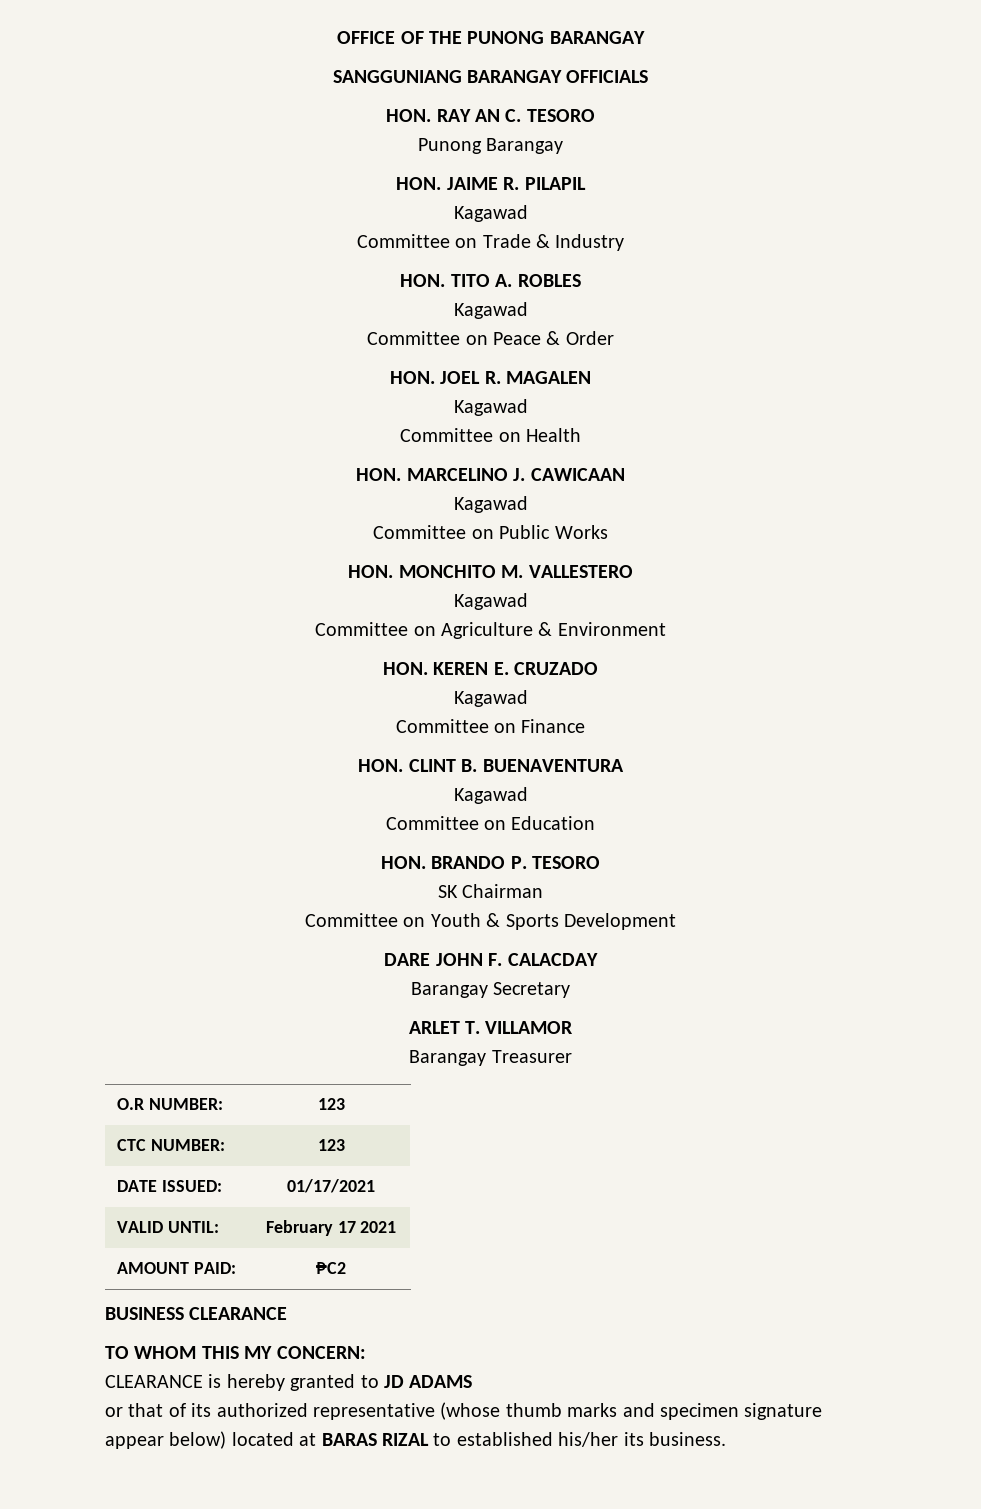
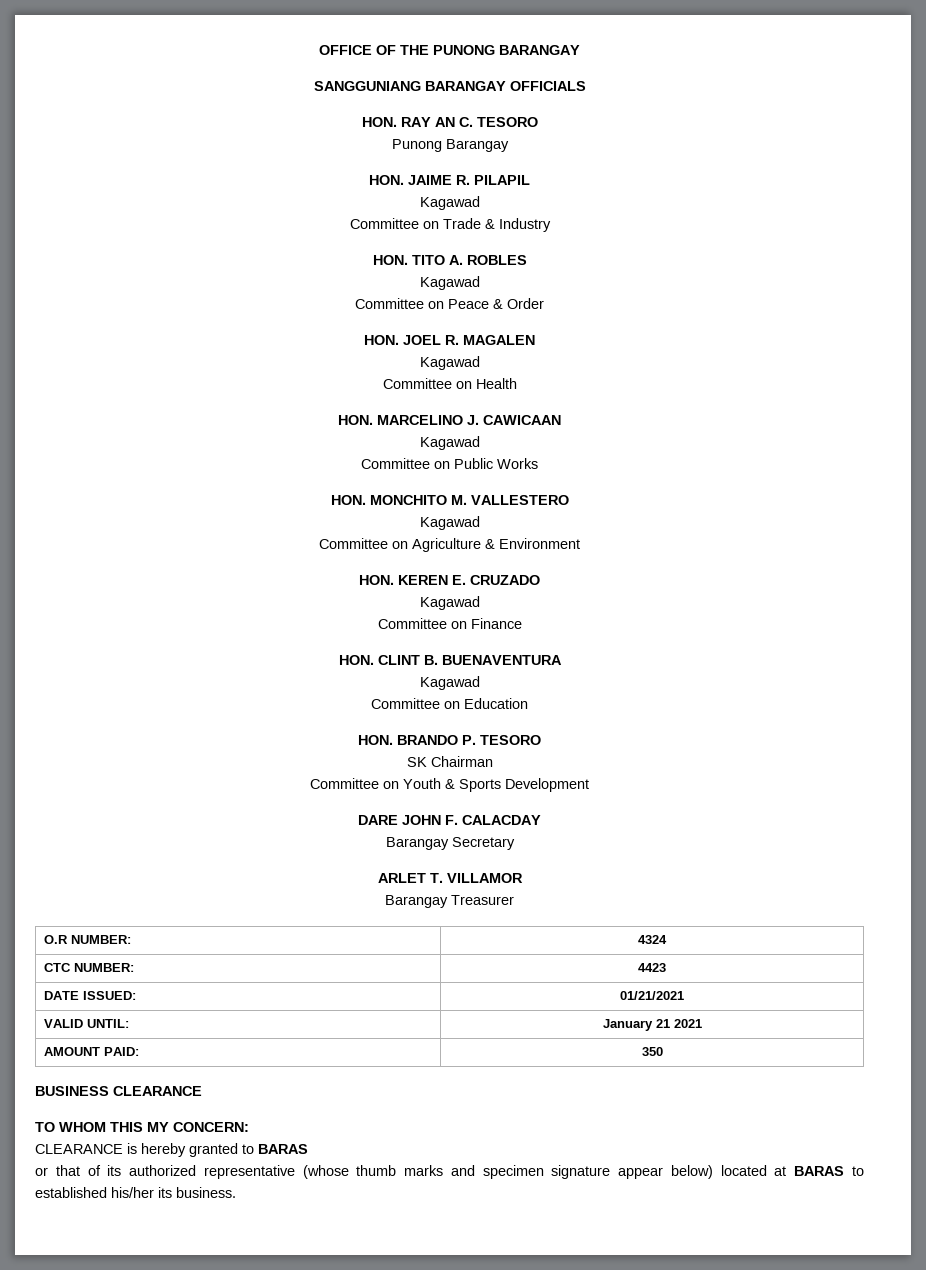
[317,1098,345,1110] 123 -> [638,935,667,944] 4324
[317,1139,345,1151] 123 -> [638,963,666,972] 4423
[287,1179,375,1193] 01/17/2021 -> [620,991,684,1000] 01/21/2021
[265,1220,356,1236] February 17 -> [602,1019,670,1031] January 21
[316,1262,346,1274] ₱C2 -> [641,1047,663,1056] 350
[384,1375,473,1388] JD ADAMS -> [258,1144,308,1154] BARAS
[382,1433,429,1446] RIZAL -> (845, 1171) none

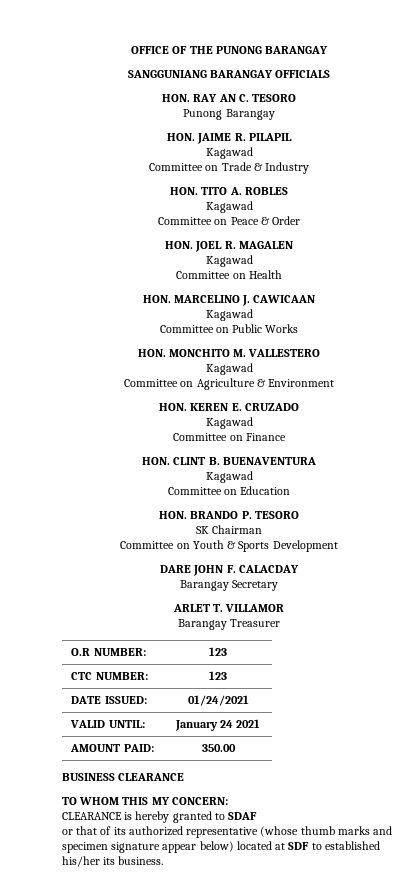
[638,935,667,944] 4324 -> [209,647,227,656] 123
[638,963,666,972] 4423 -> [209,671,227,680] 123
[620,991,684,1000] 01/21/2021 -> [187,695,249,706] 01/24/2021
[655,1019,670,1028] 21 -> [220,720,233,728] 24
[641,1047,663,1056] 350 -> [201,744,236,752] 350.00
[258,1144,308,1154] BARAS -> [228,812,258,820] SDAF
[794,1166,845,1176] BARAS -> [288,842,310,850] SDF

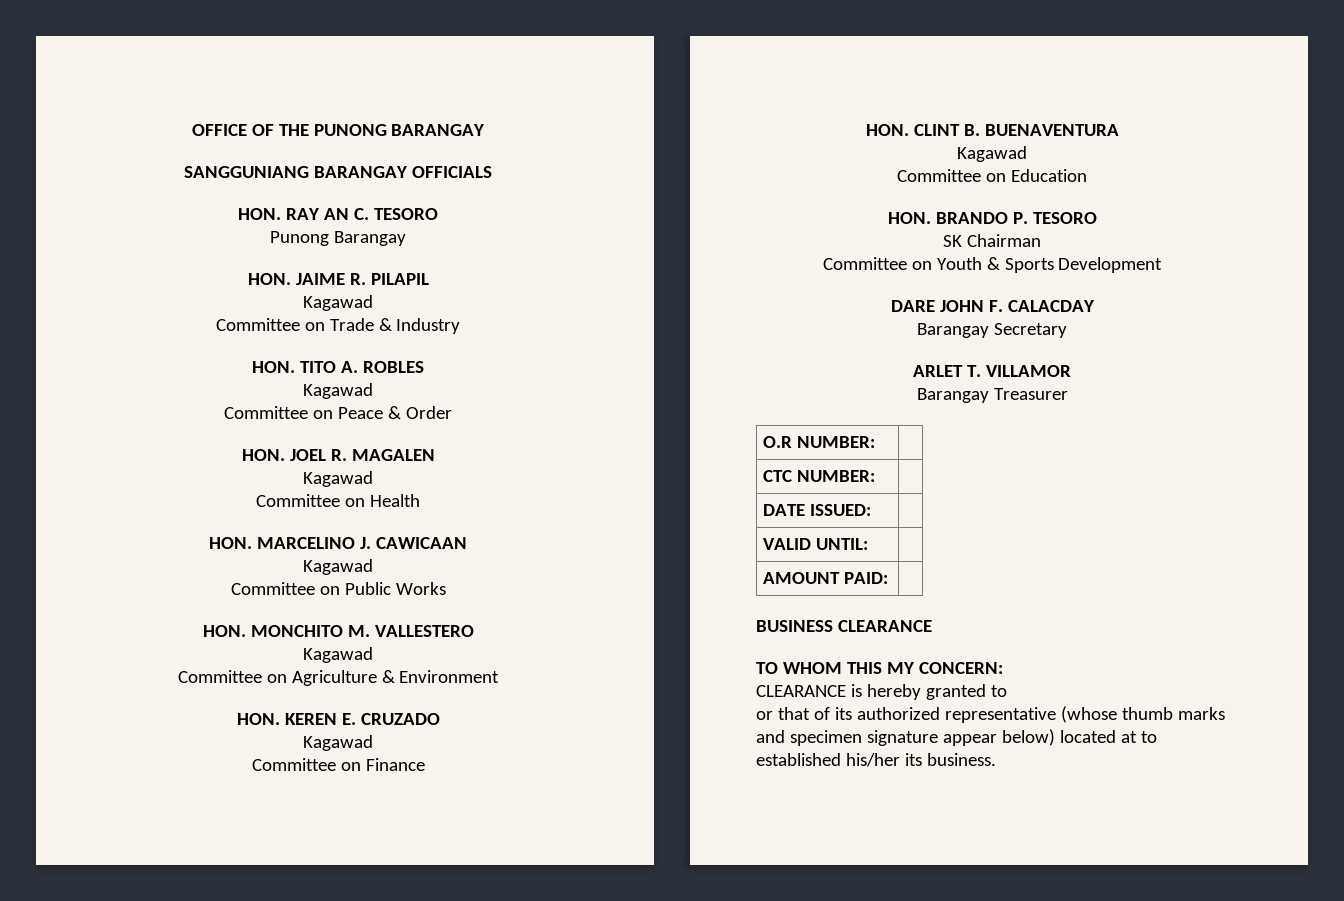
[209,647,227,656] 123 -> (876, 442) none
[209,671,227,680] 123 -> (876, 476) none
[187,695,249,706] 01/24/2021 -> (872, 510) none
[174,719,261,731] January 24 2021 -> (869, 544) none
[201,744,236,752] 350.00 -> (889, 578) none
[228,812,258,820] SDAF -> (1007, 691) none
[288,842,310,850] SDF -> (1137, 737) none

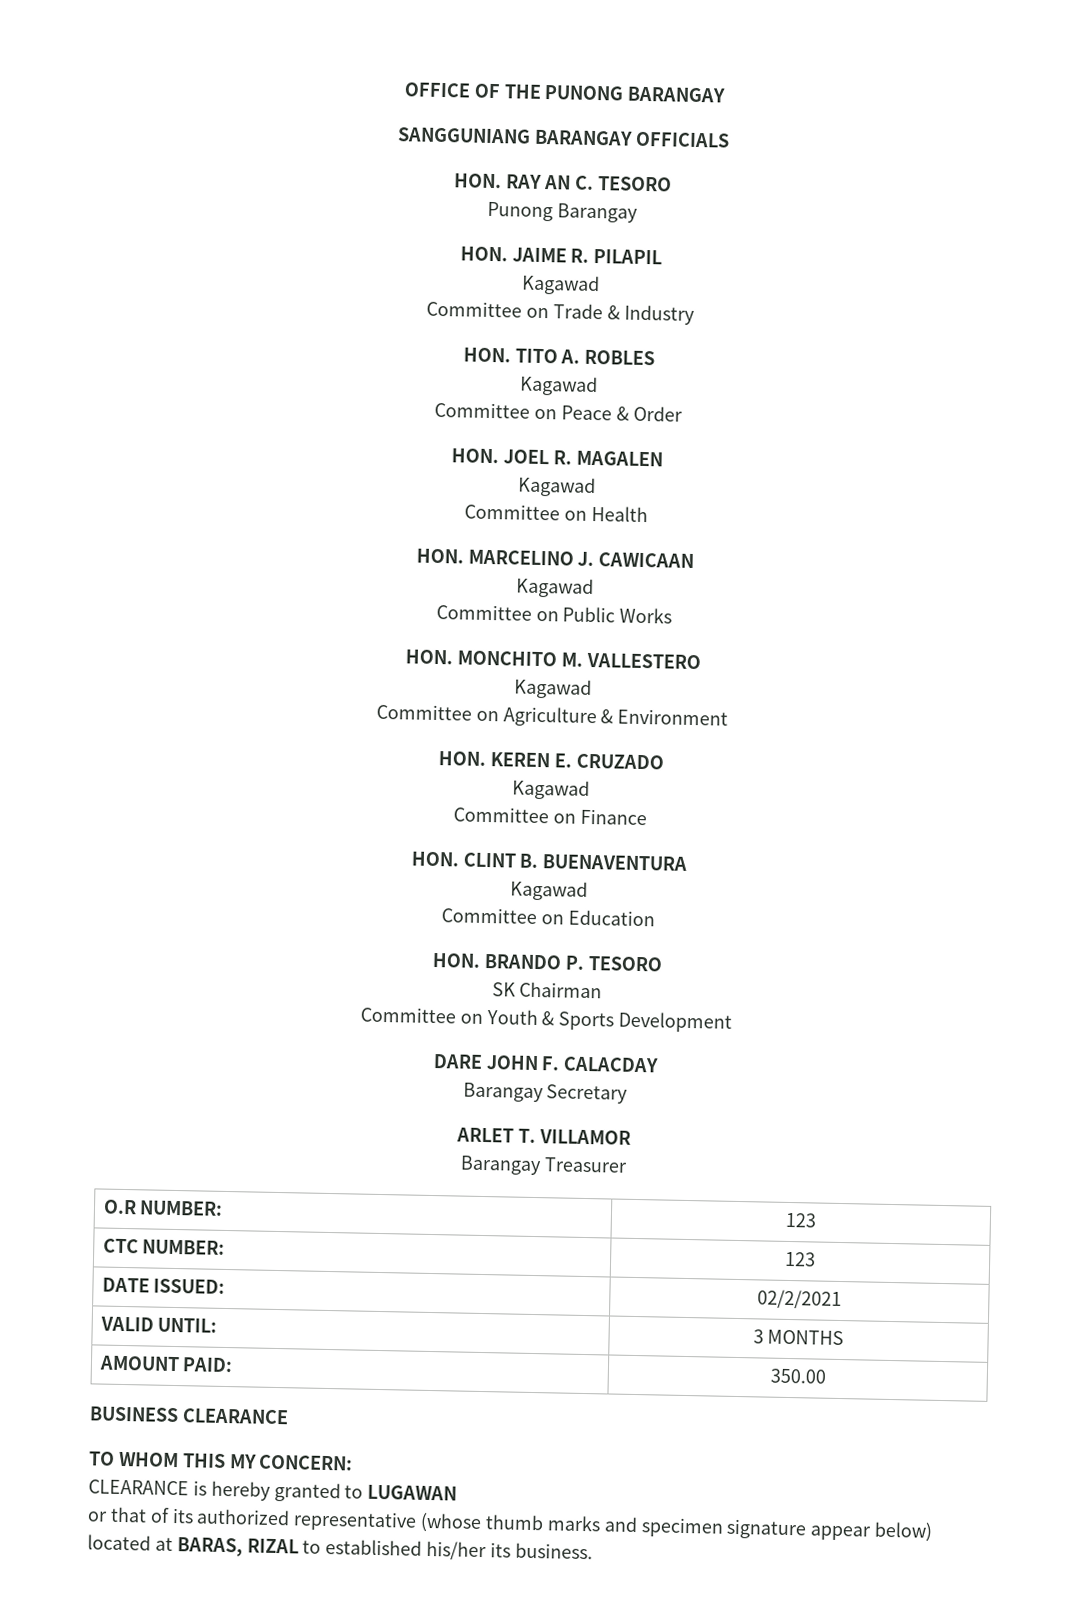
(876, 442) none -> [785,1212,817,1228] 123
(876, 476) none -> [784,1251,816,1267] 123
(872, 510) none -> [757,1289,842,1310] 02/2/2021
(869, 544) none -> [752,1329,845,1346] 3 MONTHS
(889, 578) none -> [769,1368,826,1384] 350.00
(1007, 691) none -> [367,1484,458,1501] LUGAWAN
(1137, 737) none -> [176,1537,299,1557] BARAS, RIZAL

